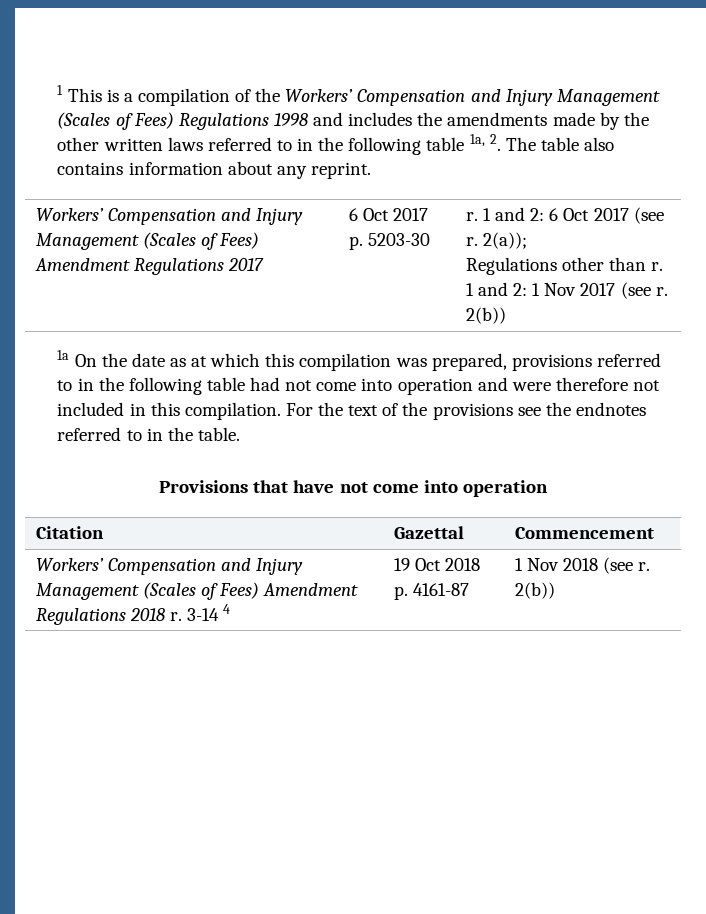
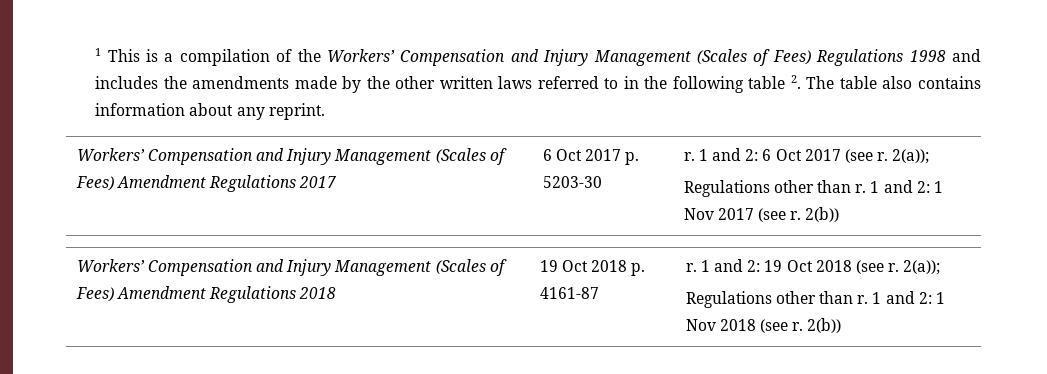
[469,134,485,147] 1a, -> (786, 82) none
[57,350,662,371] [57,377,661,395] [57,402,647,420] [57,427,240,441] [159,480,548,497] [35,526,104,539] [393,526,464,539] [514,527,654,539] // 1a On the date as at which this compilation was prepared, provisions referred to in the following table had not come into operation and were therefore not included in this compilation. For the text of the provisions see the endnotes referred to in the table. // Provisions that have not come into operation // Citation | Gazettal | Commencement -> (840, 214) none
[170,604,231,621] r. 3-14 4 -> (337, 293) none
(469, 589) none -> [685,259,941,275] [685,291,932,308] r. 1 and 2: 19 Oct 2018 (see r. 2(a)); // Regulations other than r. 1 and 2:

